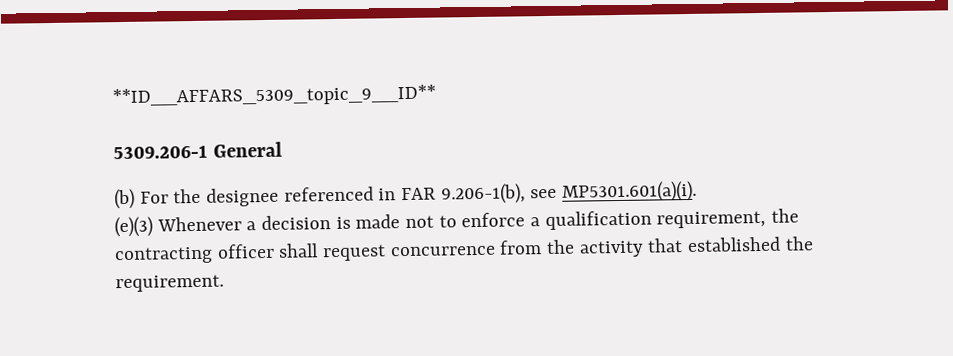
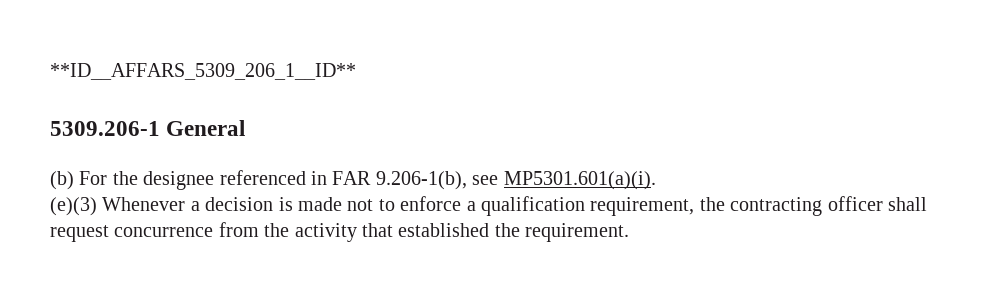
[112,84,436,108] **ID__AFFARS_5309_topic_9__ID** -> [50,63,356,80] **ID__AFFARS_5309_206_1__ID**

